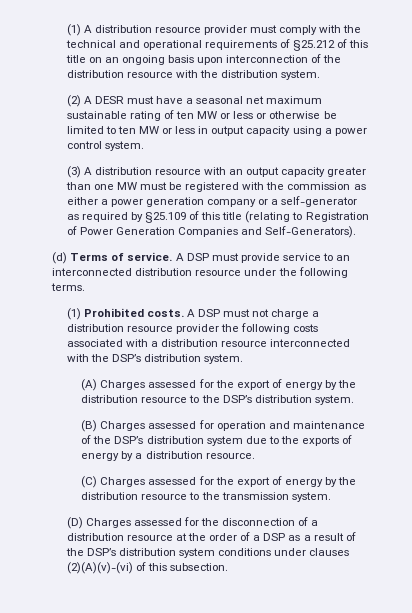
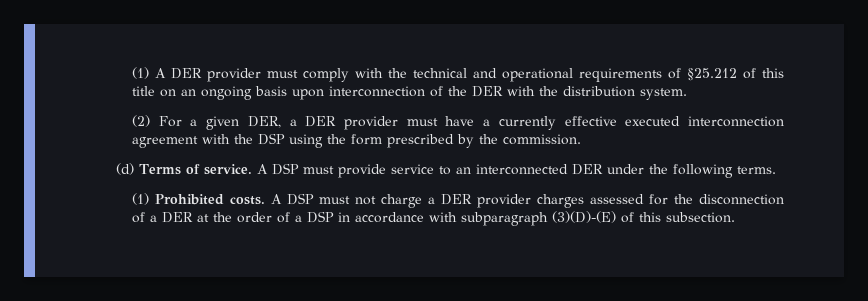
[94,25,201,33] distribution resource -> [170,68,202,79] DER
[66,70,173,78] distribution resource -> [471,86,503,97] DER
[83,96,323,104] [66,110,337,121] [66,126,367,136] [66,141,144,151] [66,166,367,178] [65,182,366,192] [66,196,358,207] [66,211,369,223] [66,226,357,238] A DESR must have a seasonal net maximum sustainable rating of ten MW or less or otherwise be limited to ten MW or less in output capacity using a power control system. // (3) A distribution resource with an output capacity greater than one MW must be registered with the commission as either a power generation company or a self-generator as required by §25.109 of this title (relating to Registration of Power Generation Companies and Self-Generators). -> [158,116,784,130] [131,133,581,148] For a given DER, a DER provider must have a currently effective executed interconnection agreement with the DSP using the form prescribed by the commission.
[135,268,242,276] distribution resource -> [571,164,603,175] DER
[66,323,319,334] [66,339,351,347] [66,354,244,364] [81,379,357,391] [81,395,354,405] [81,420,365,432] [81,435,353,446] [81,451,255,461] [81,476,357,488] [81,492,331,502] [66,517,131,529] distribution resource provider the following costs associated with a distribution resource interconnected with the DSP’s distribution system. // (A) Charges assessed for the export of energy by the distribution resource to the DSP’s distribution system. // (B) Charges assessed for operation and maintenance of the DSP’s distribution system due to the exports of energy by a distribution resource. // (C) Charges assessed for the export of energy by the distribution resource to the transmission system. // (D) Charges -> [440,194,584,208] DER provider charges
[66,533,173,541] distribution resource -> [161,212,193,223] DER
[288,532,356,541] [65,548,350,558] [66,562,133,574] as a result of the DSP’s distribution system conditions under clauses (2)(A)(v)-(vi) -> [337,211,616,226] in accordance with subparagraph (3)(D)-(E)

